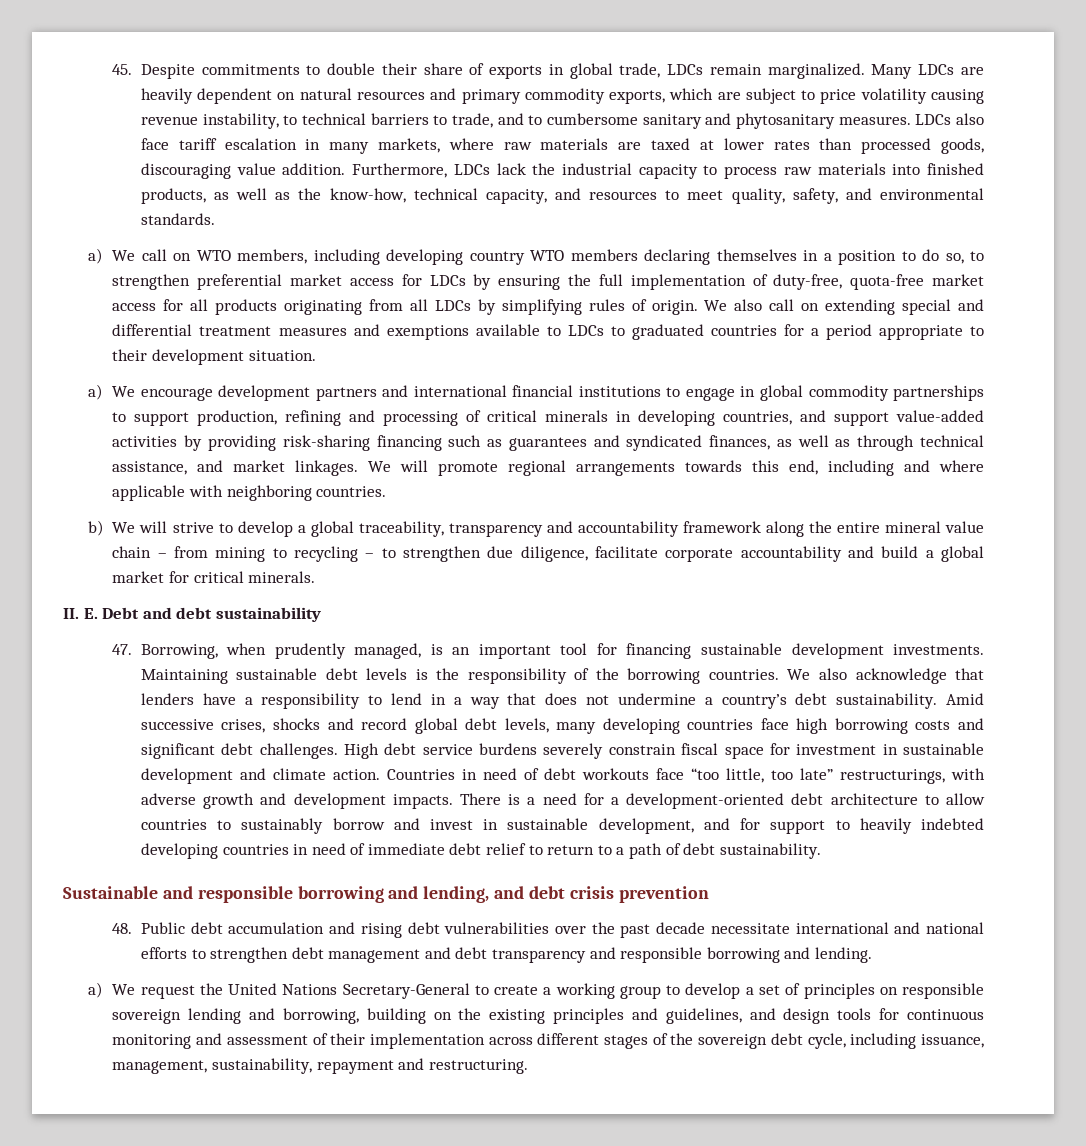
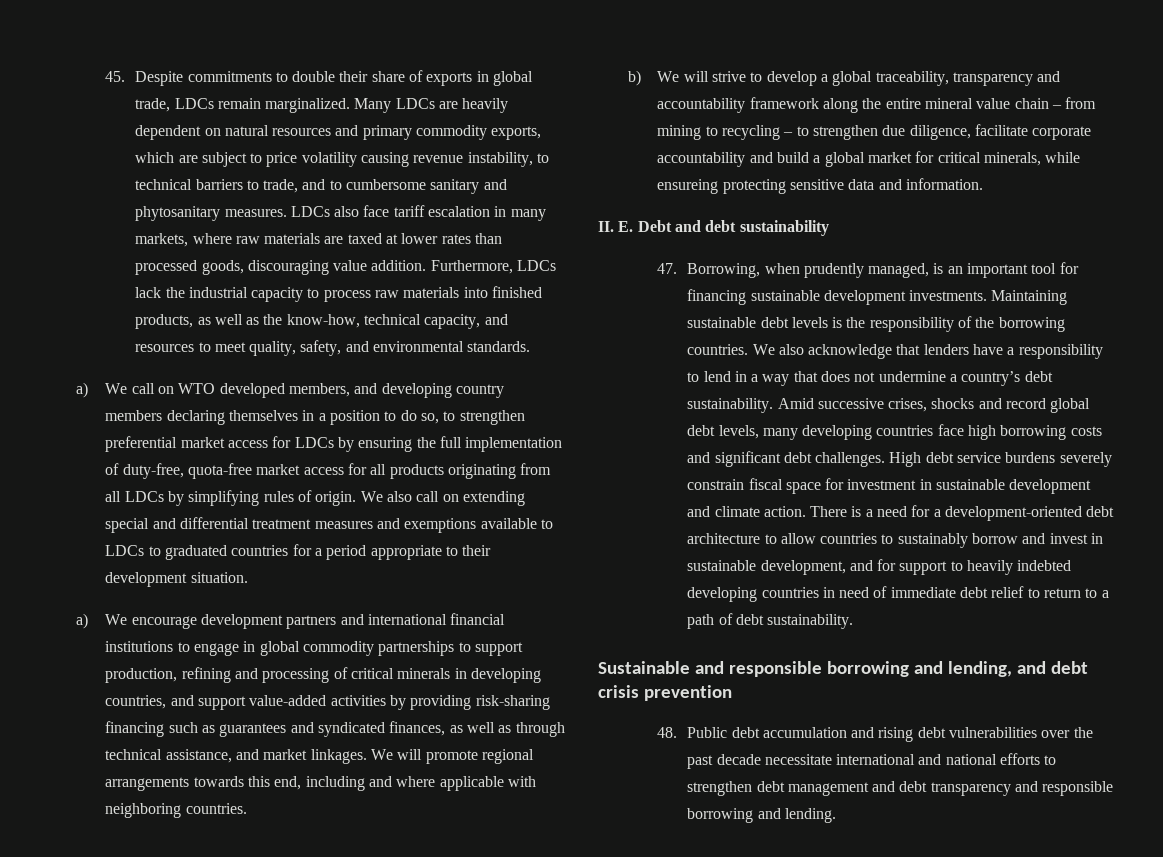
[237,249,380,265] members, including -> [219,383,378,398] developed members, and
[530,250,565,261] WTO -> (505, 391) none
[248,571,316,583] minerals. -> [984,152,1081,166] [657,178,984,194] minerals, while ensureing protecting sensitive data and information.
[386,768,985,784] [140,793,453,809] Countries in need of debt workouts face “too little, too late” restructurings, with adverse growth and development impacts. -> (806, 511) none
[87,982,985,999] [112,1008,985,1024] [112,1033,985,1049] [112,1058,528,1074] // a) We request the United Nations Secretary-General to create a working group to develop a set of principles on responsible sovereign lending and borrowing, building on the existing principles and guidelines, and design tools for continuous monitoring and assessment of their implementation across different stages of the sovereign debt cycle, including issuance, management, sustainability, repayment and restructuring. -> (836, 815) none

